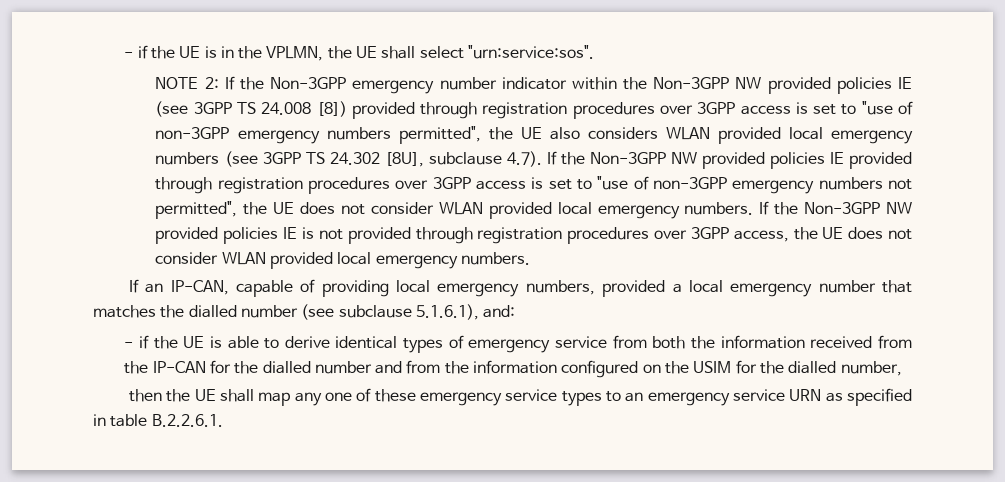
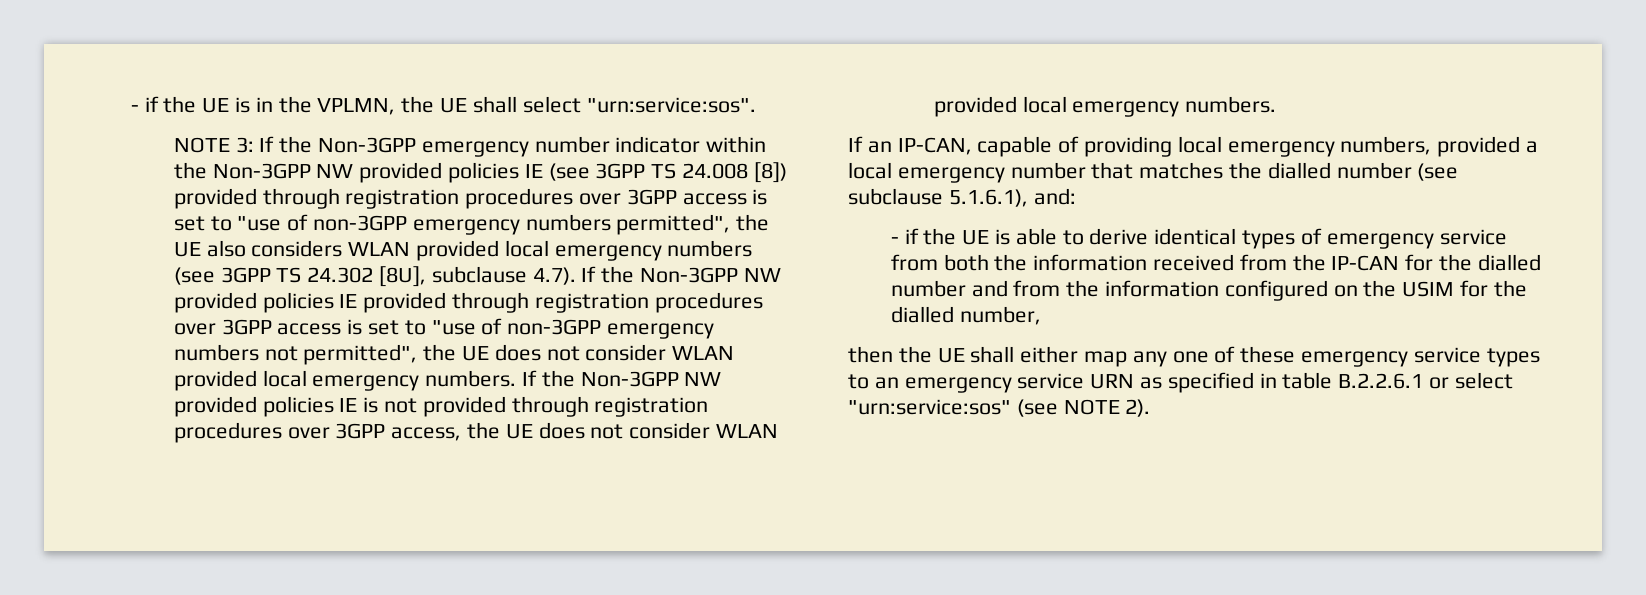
[204,77,219,89] 2: -> [235,137,254,153] 3:
(254, 395) none -> [1020,346,1079,363] either
[151,414,223,427] B.2.2.6.1. -> [1338,372,1513,389] [848,399,1151,417] B.2.2.6.1 or select "urn:service:sos" (see NOTE 2).

